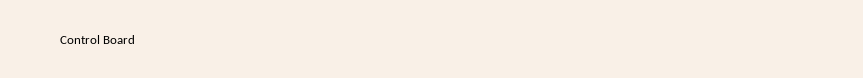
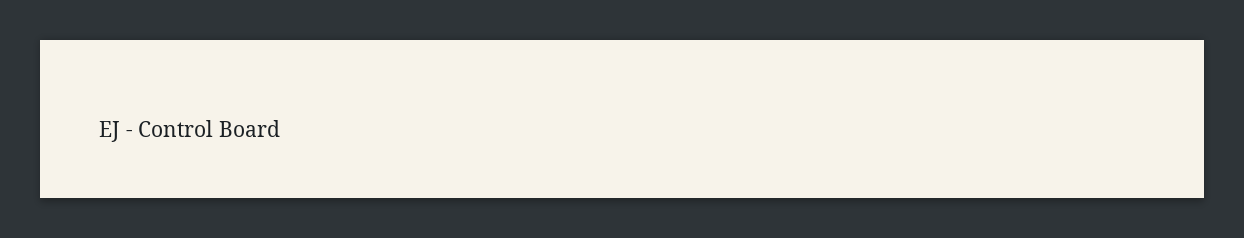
(60, 39) none -> [99,121,133,142] EJ -

